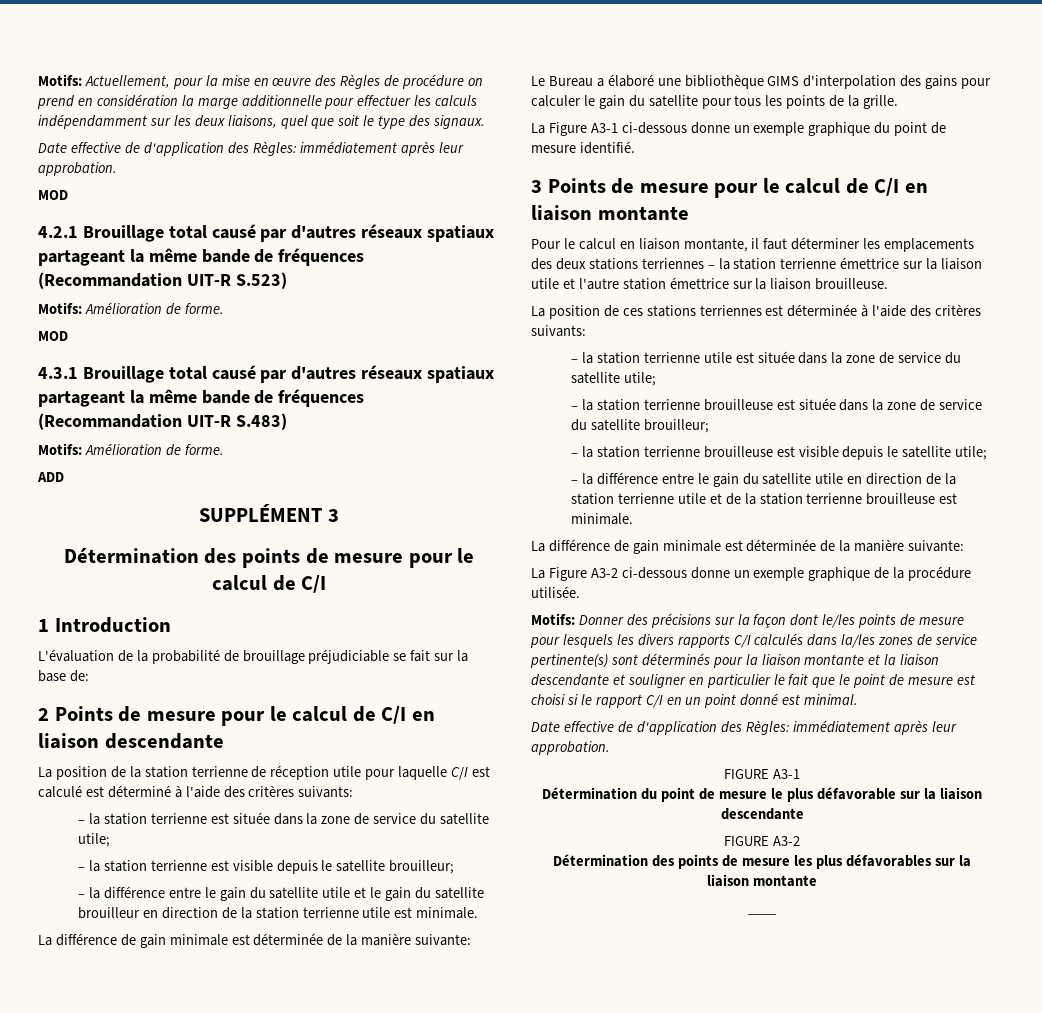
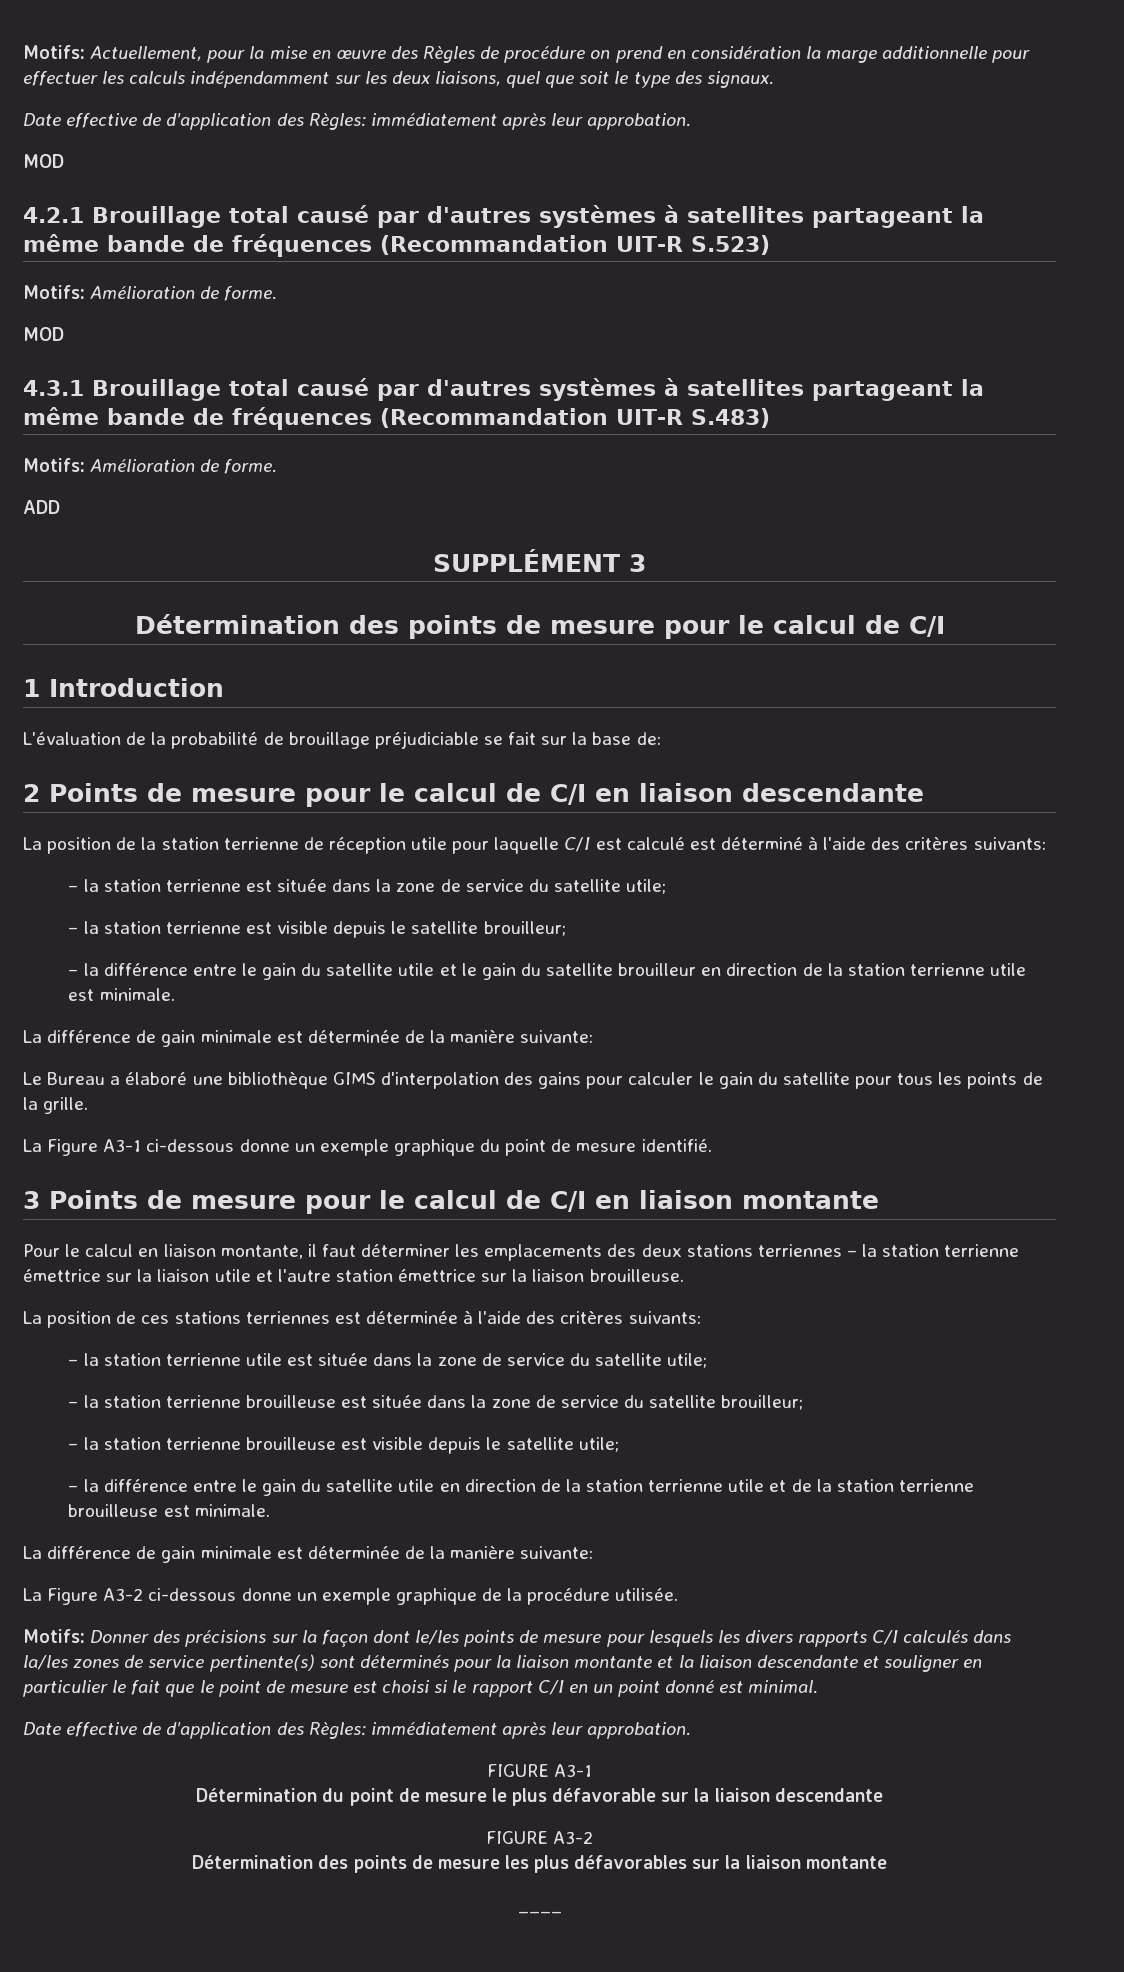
[361,224,495,242] réseaux spatiaux -> [539,205,804,228] systèmes à satellites
[361,365,495,383] réseaux spatiaux -> [539,378,804,401] systèmes à satellites

